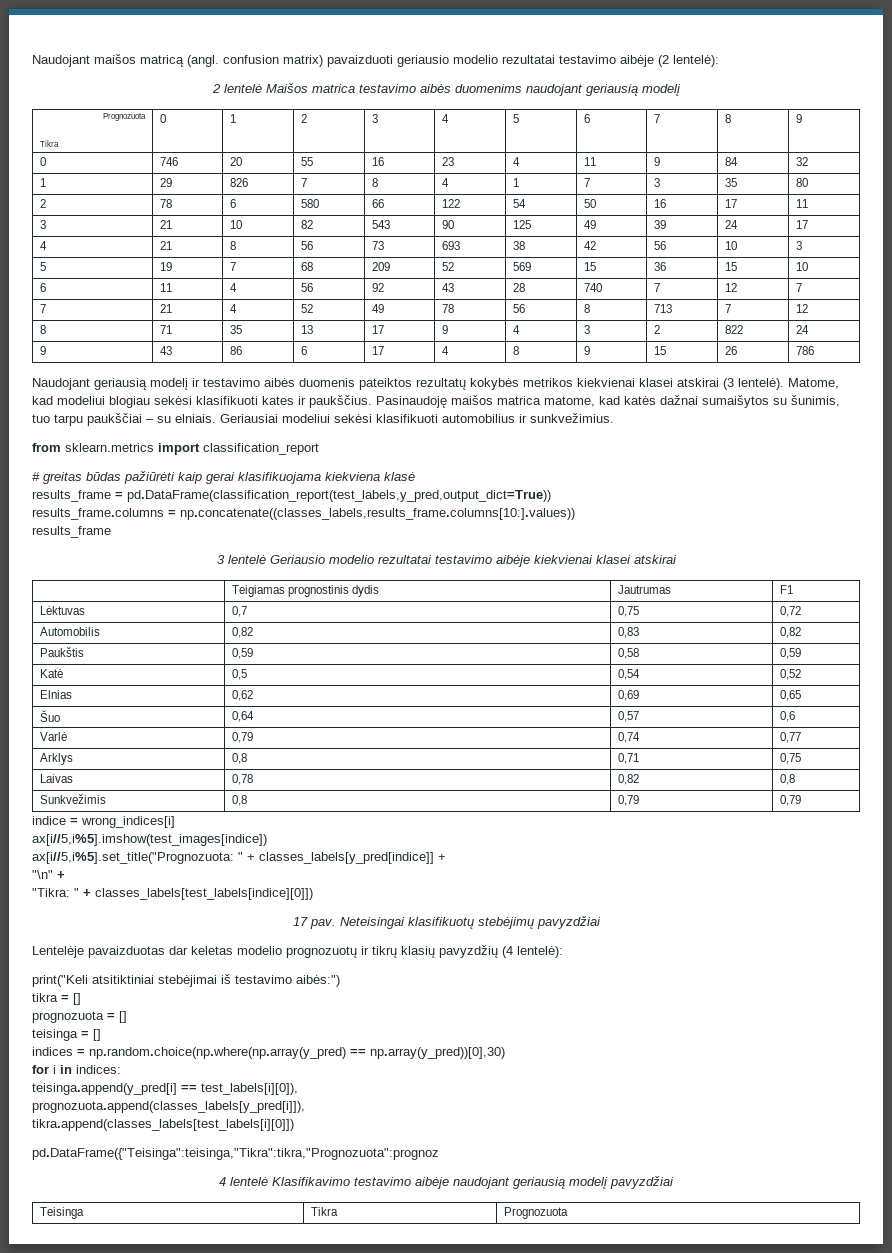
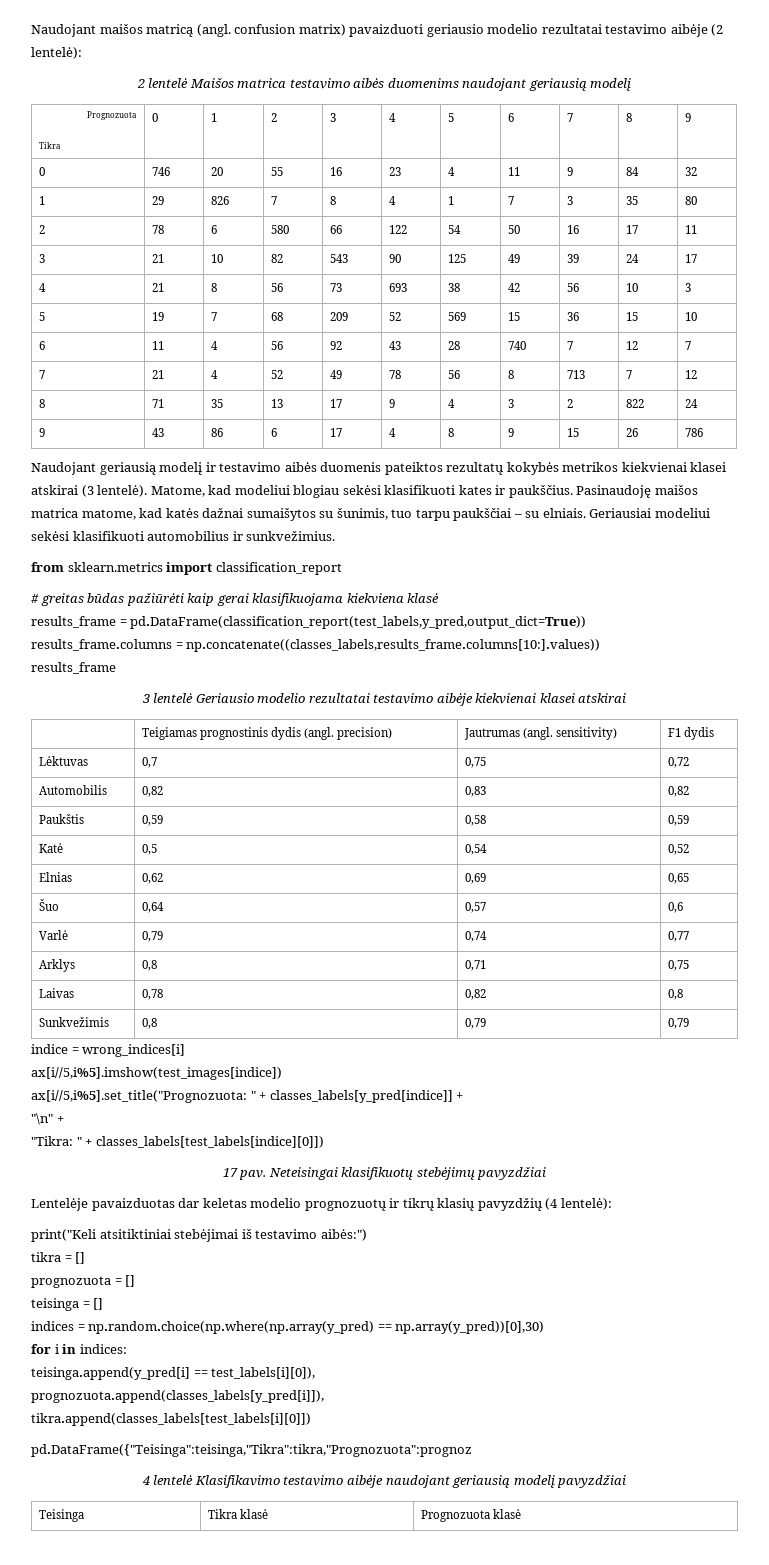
(379, 591) none -> [304,727,393,740] (angl. precision)
(671, 589) none -> [522,727,618,740] (angl. sensitivity)
(793, 589) none -> [683,727,714,740] dydis
[503,1207,568,1219] | Prognozuota -> [239,1509,268,1519] [420,1509,521,1522] klasė | Prognozuota klasė

